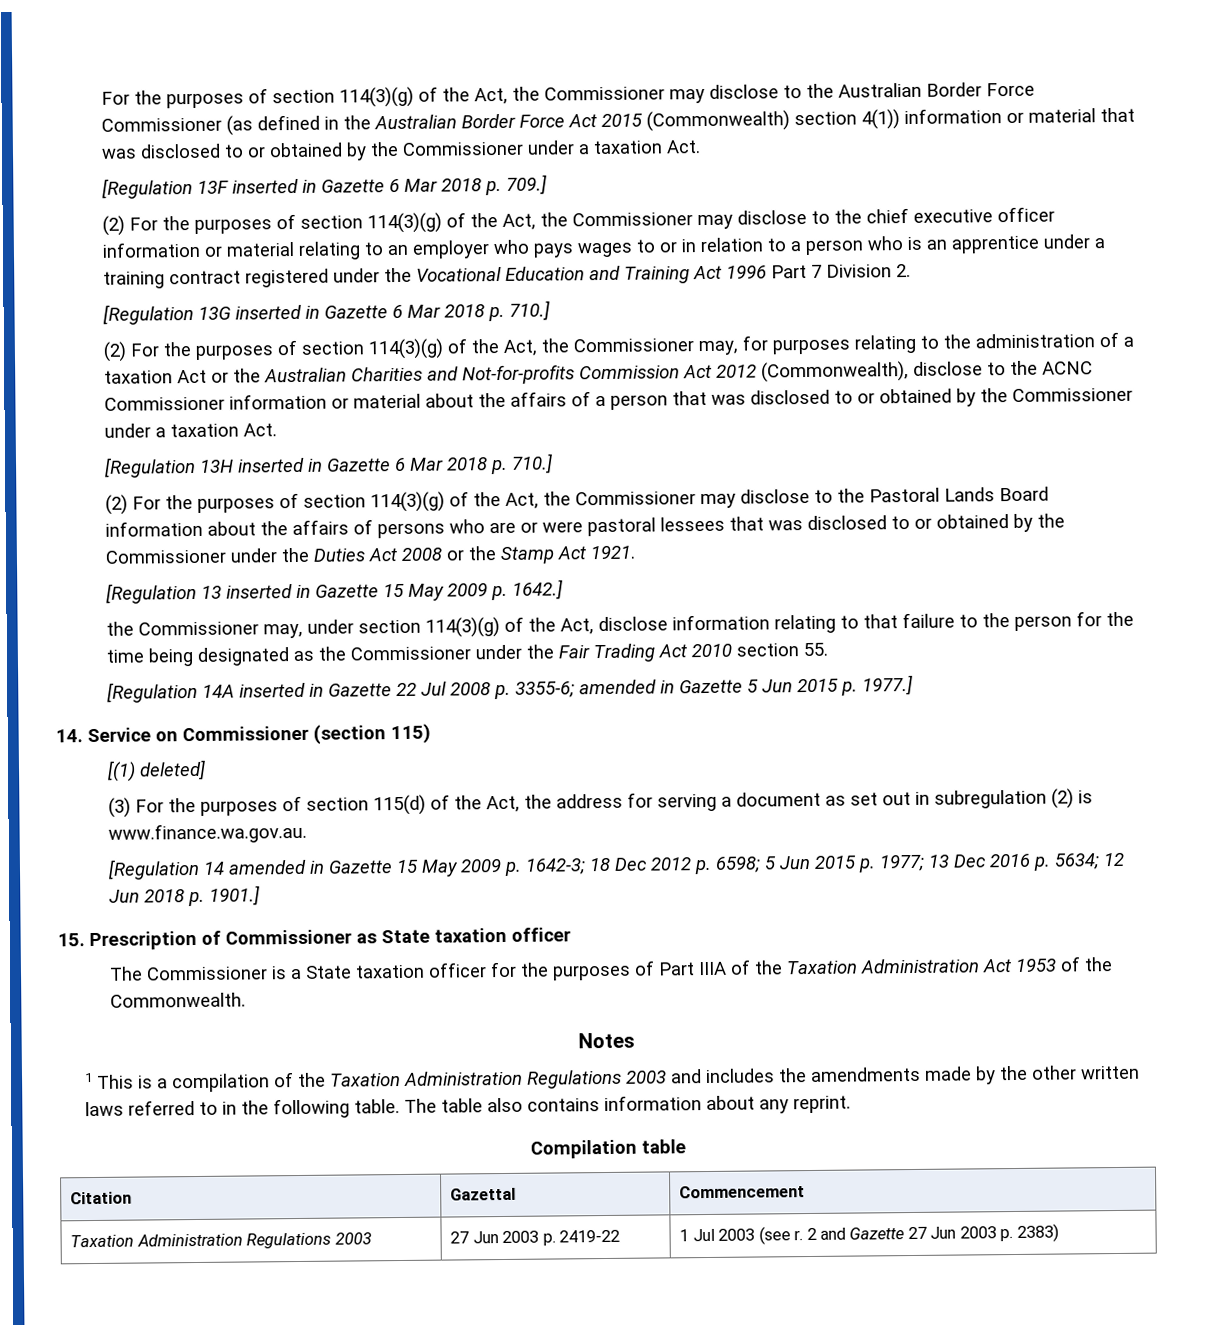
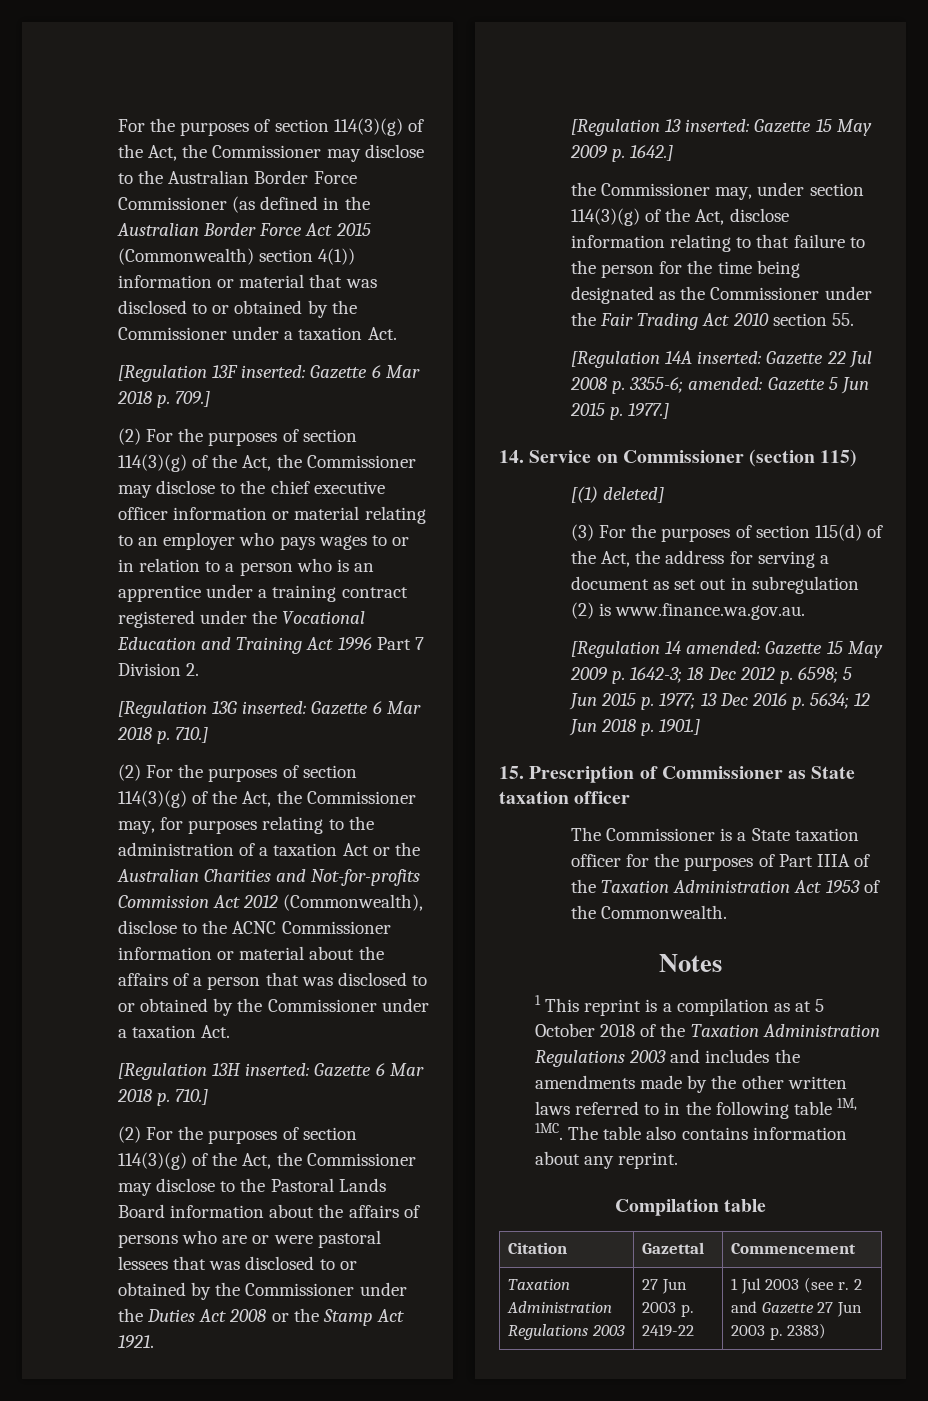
[232,178,318,194] inserted in -> [241,365,306,378] inserted:
[235,304,321,320] inserted in -> [242,701,307,714] inserted:
[237,457,324,473] inserted in -> [245,1063,310,1076] inserted:
[226,584,312,599] inserted in -> [685,119,750,132] inserted:
[239,682,325,698] inserted in -> [697,351,762,364] inserted:
[579,679,676,695] amended in -> [688,377,763,390] amended:
[228,859,326,875] amended in -> [686,641,761,654] amended:
(135, 1081) none -> [584,999,642,1016] reprint
(271, 1083) none -> [773,999,825,1012] [535,1023,636,1037] as at 5 October 2018
[354,1099,401,1114] table. -> [793,1098,857,1115] [535,1123,564,1140] table 1M, 1MC.

